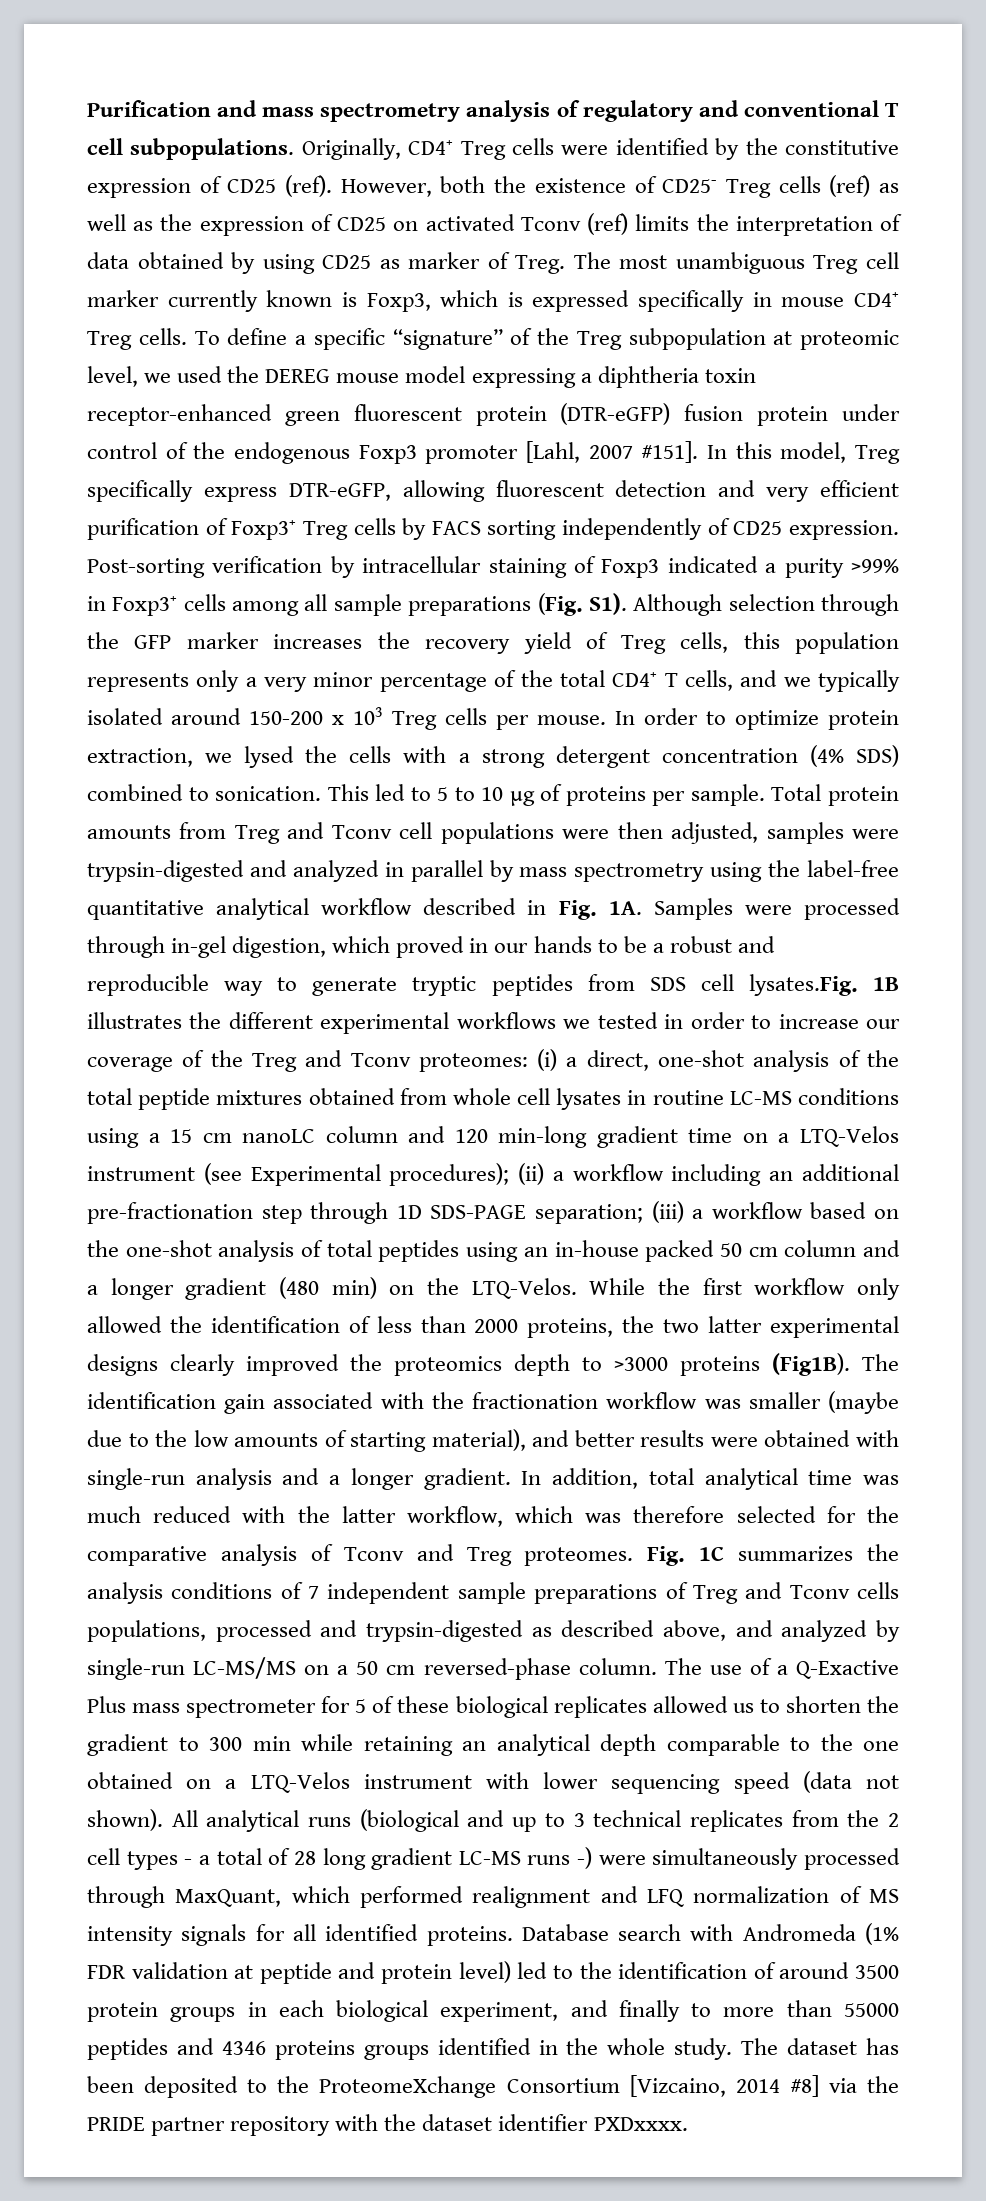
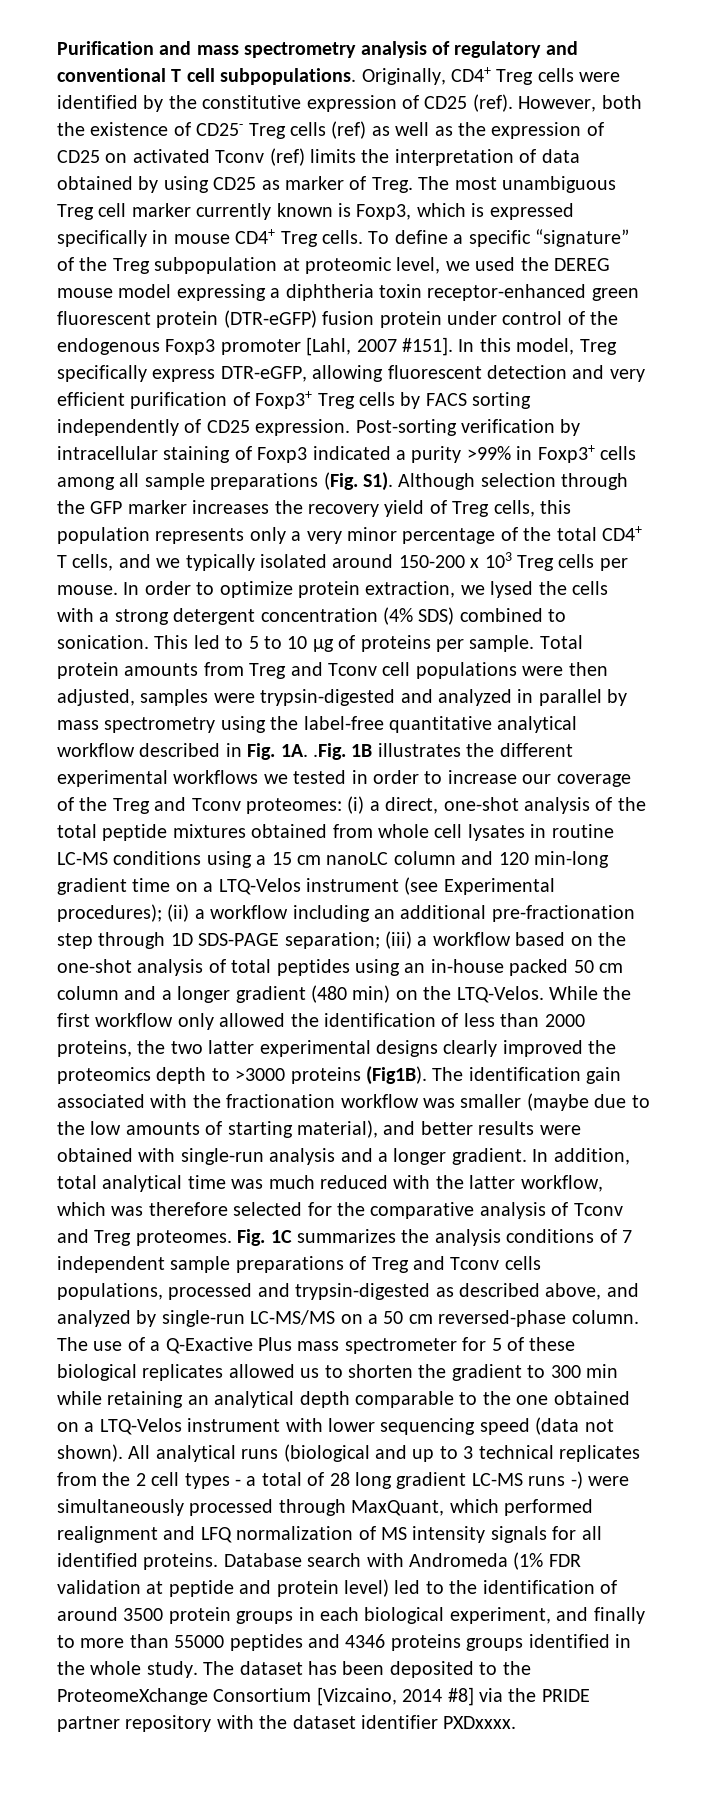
[653,898,900,920] [87,936,775,958] [87,974,858,996] Samples were processed through in-gel digestion, which proved in our hands to be a robust and reproducible way to generate tryptic peptides from SDS cell lysates.Fig. -> [313,743,346,760] .Fig.

